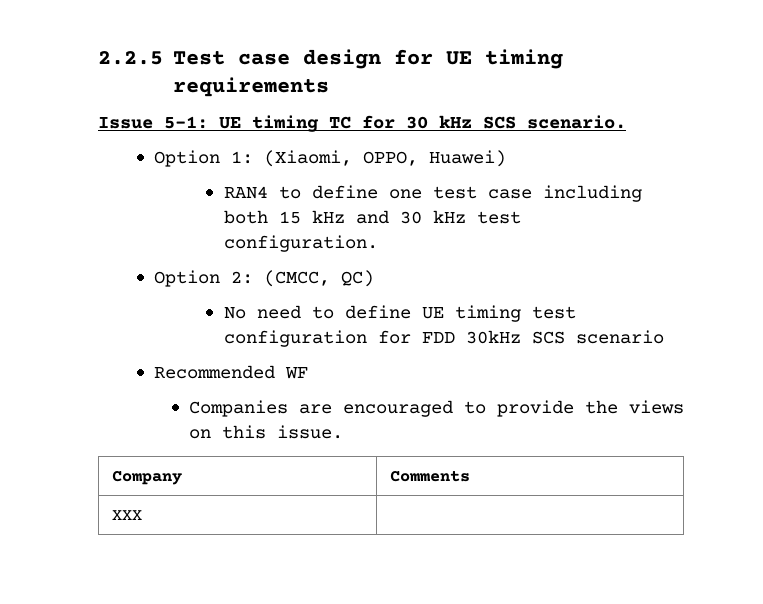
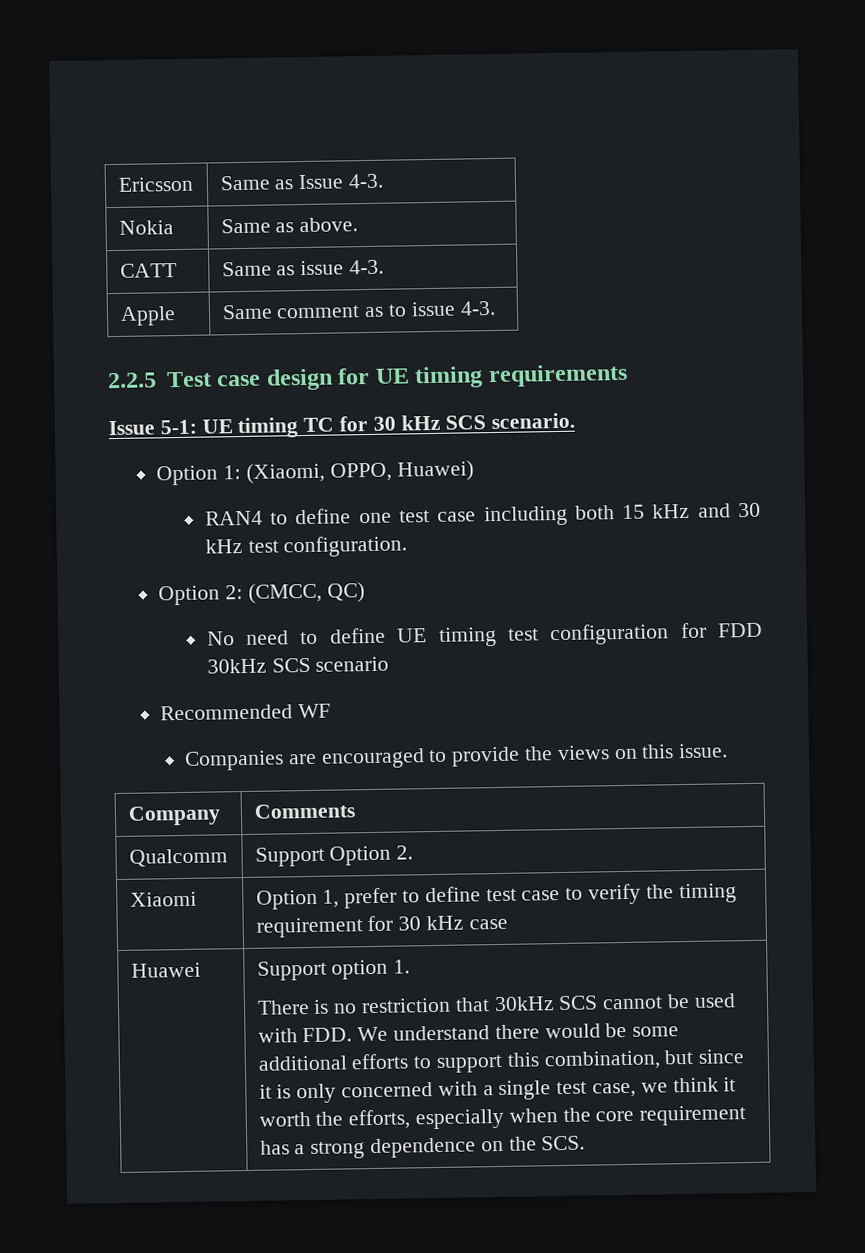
(98, 58) none -> [117,176,194,192] [219,173,384,191] [118,220,174,235] [220,217,359,234] [119,263,177,278] [221,259,384,277] [119,306,176,326] [221,300,496,320] Ericsson | Same as Issue 4-3. // Nokia | Same as above. // CATT | Same as issue 4-3. // Apple | Same comment as to issue 4-3. //
[111,510,142,520] XXX | -> [128,848,228,867] [254,845,414,867] [129,891,197,907] [255,883,737,910] [255,915,508,938] [130,962,201,978] [256,959,411,981] [256,993,736,1015] [257,1022,680,1043] [257,1049,745,1073] [258,1077,737,1104] [258,1105,747,1130] [259,1135,586,1160] Qualcomm | Support Option 2. // Xiaomi | Option 1, prefer to define test case to verify the timing requirement for 30 kHz case // Huawei | Support option 1. // There is no restriction that 30kHz SCS cannot be used with FDD. We understand there would be some additional efforts to support this combination, but since it is only concerned with a single test case, we think it worth the efforts, especially when the core requirement has a strong dependence on the SCS.

